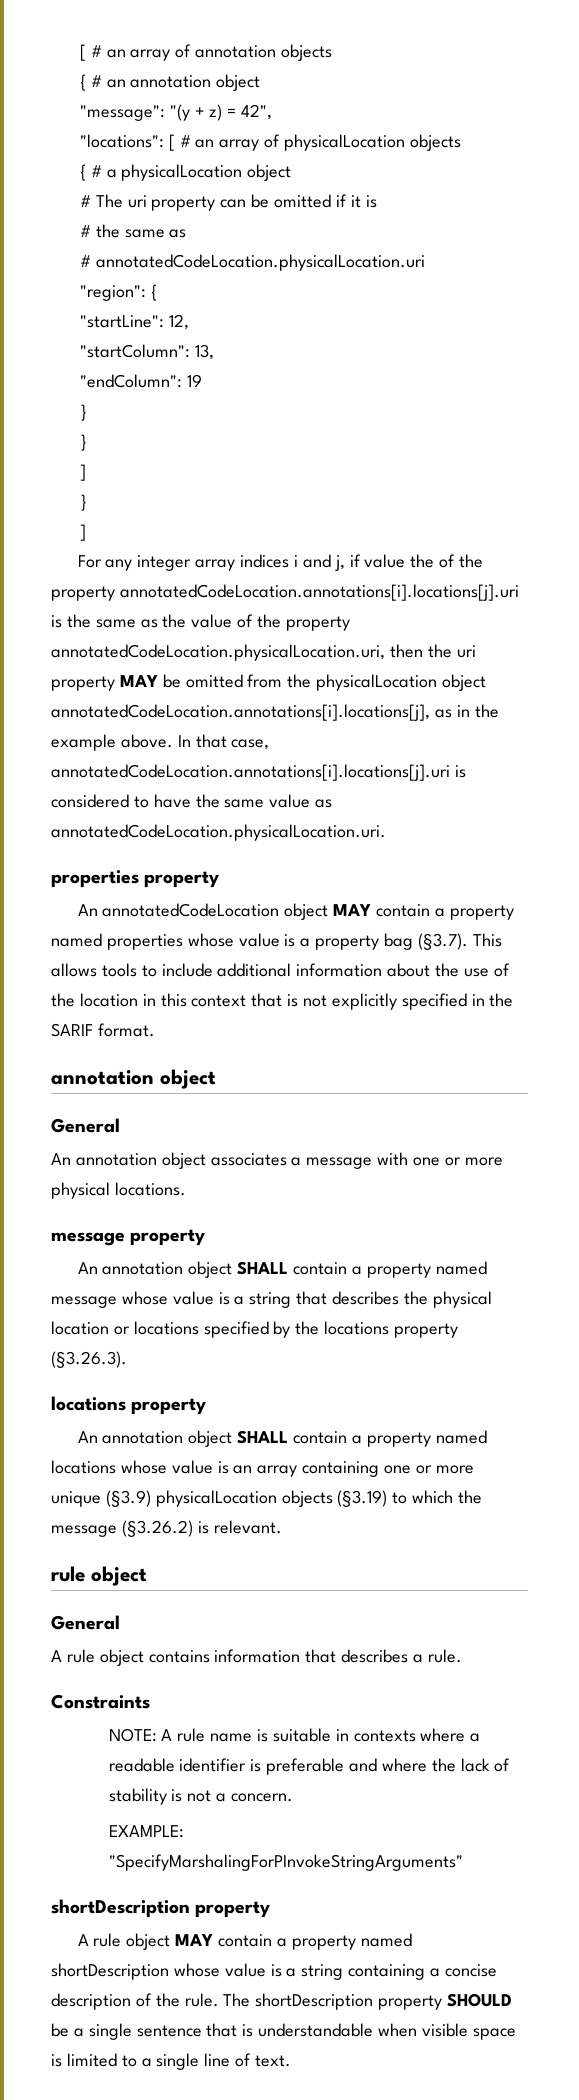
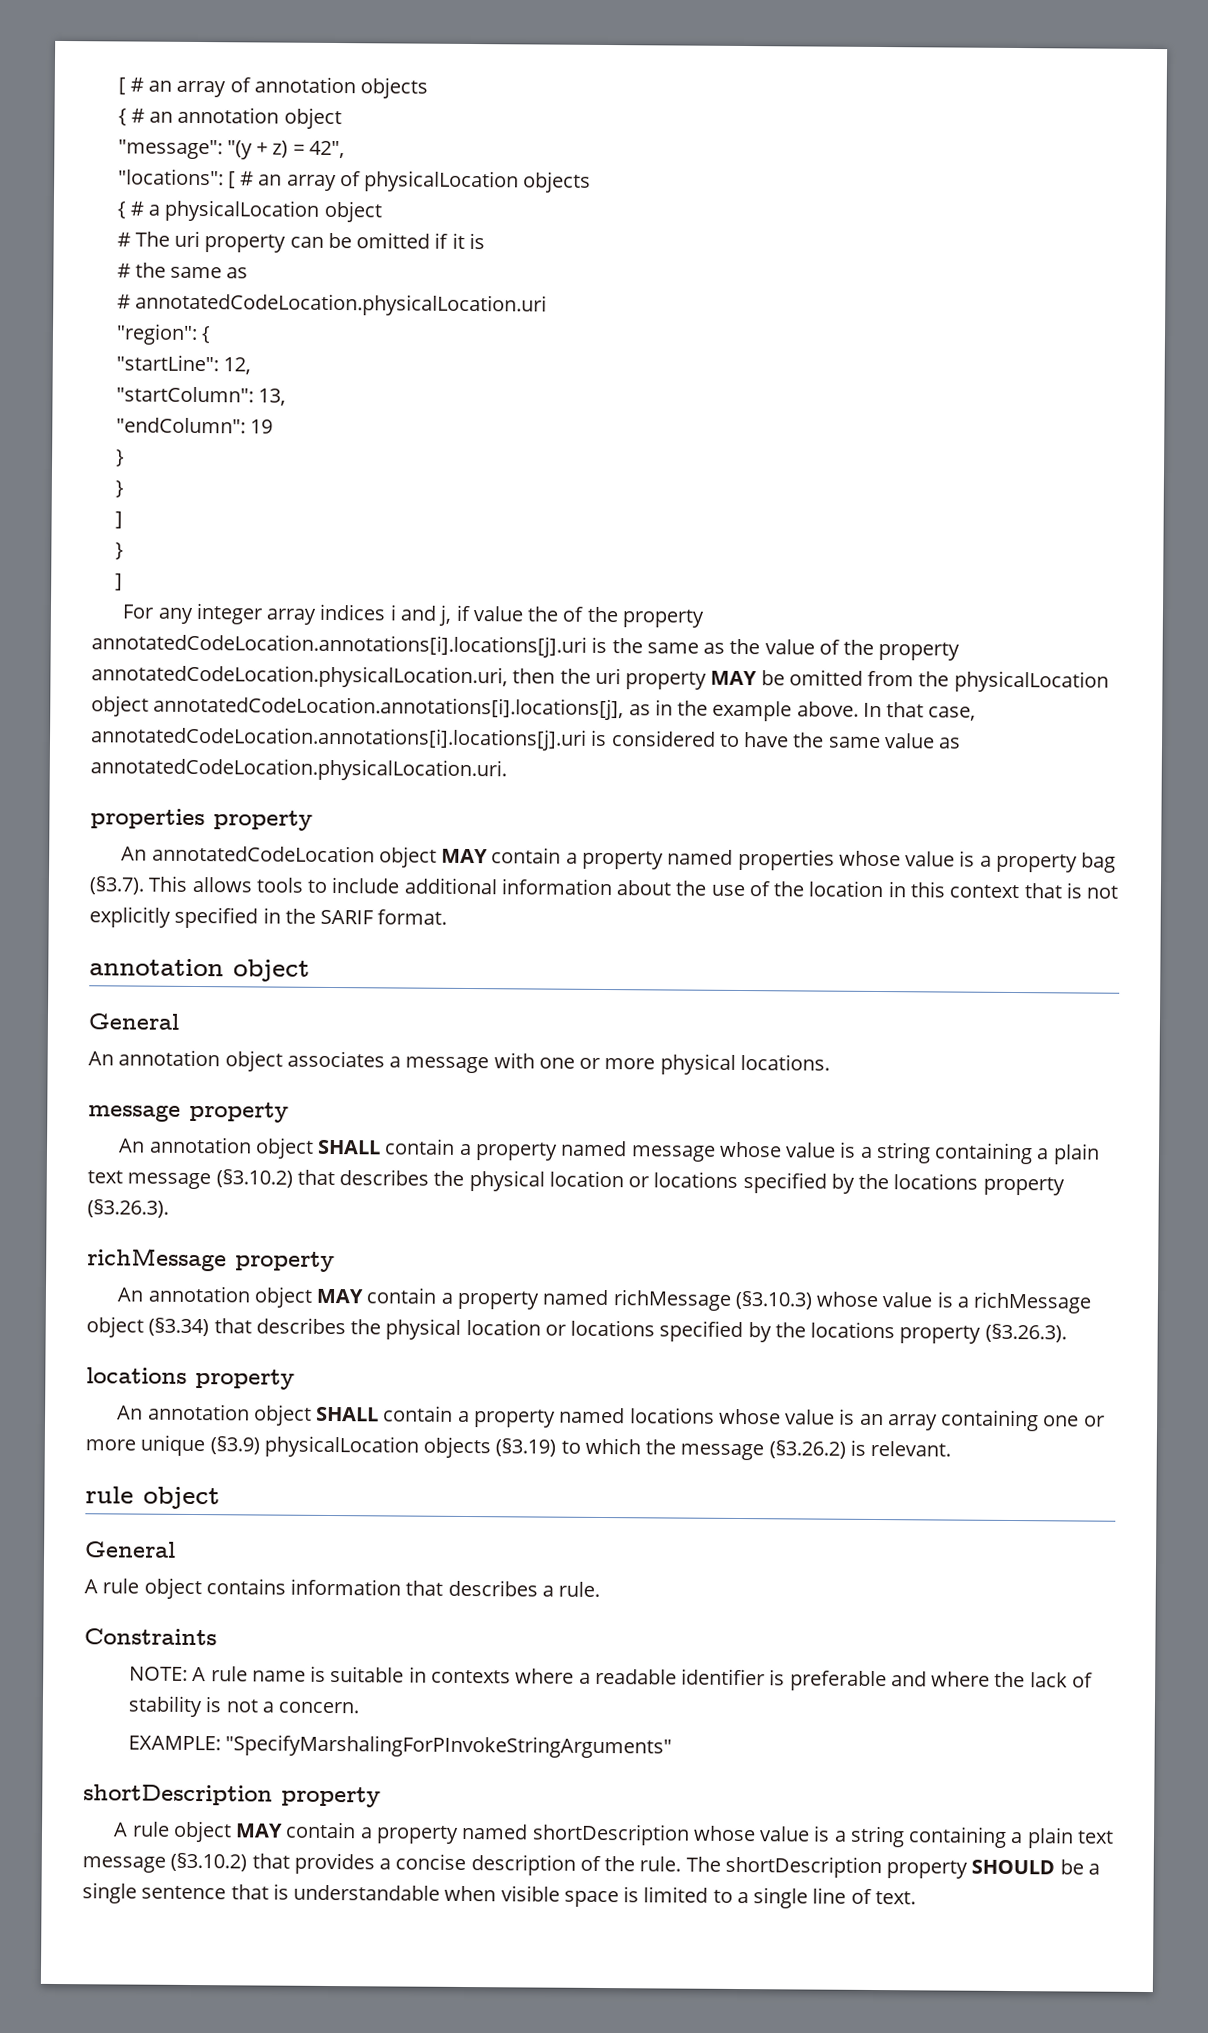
(292, 1300) none -> [934,1142,1100,1165] [87,1169,1065,1196] [87,1199,169,1218] [87,1248,335,1273] [117,1285,1092,1314] [86,1316,210,1338] containing a plain text message (§3.10.2) that describes the physical location or locations specified by the locations property (§3.26.3). // richMessage property // An annotation object MAY contain a property named richMessage (§3.10.3) whose value is a richMessage object (§3.34)
(441, 1972) none -> [1026,1827,1114,1849] [82,1852,392,1875] plain text message (§3.10.2) that provides a

